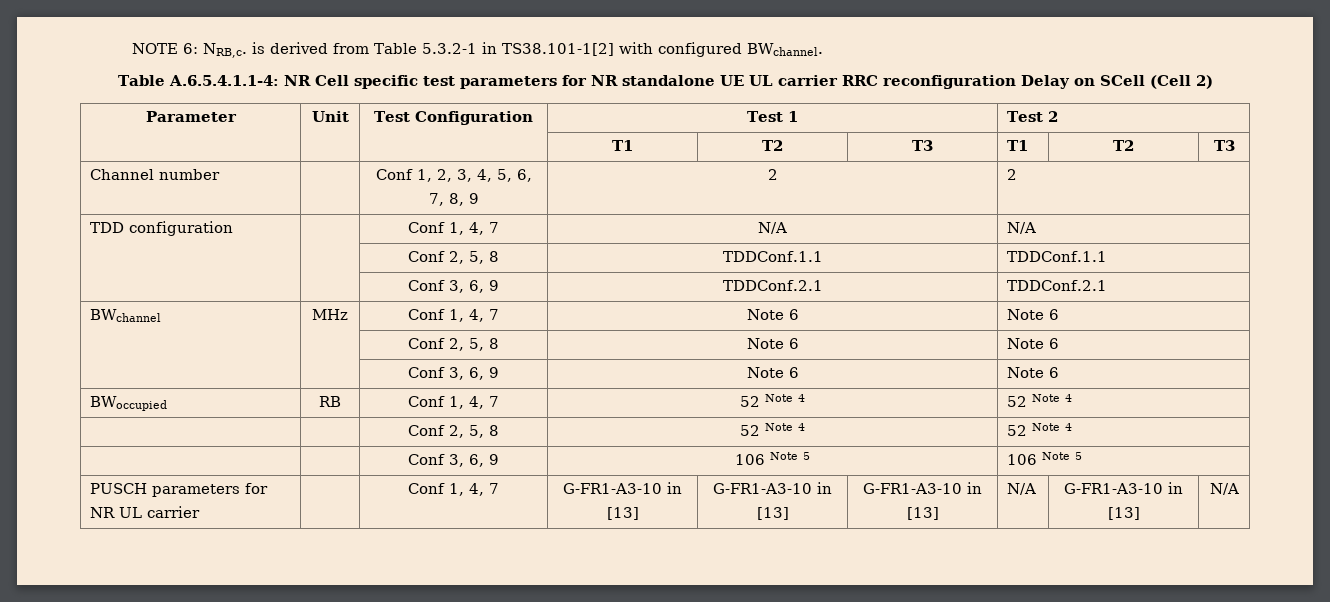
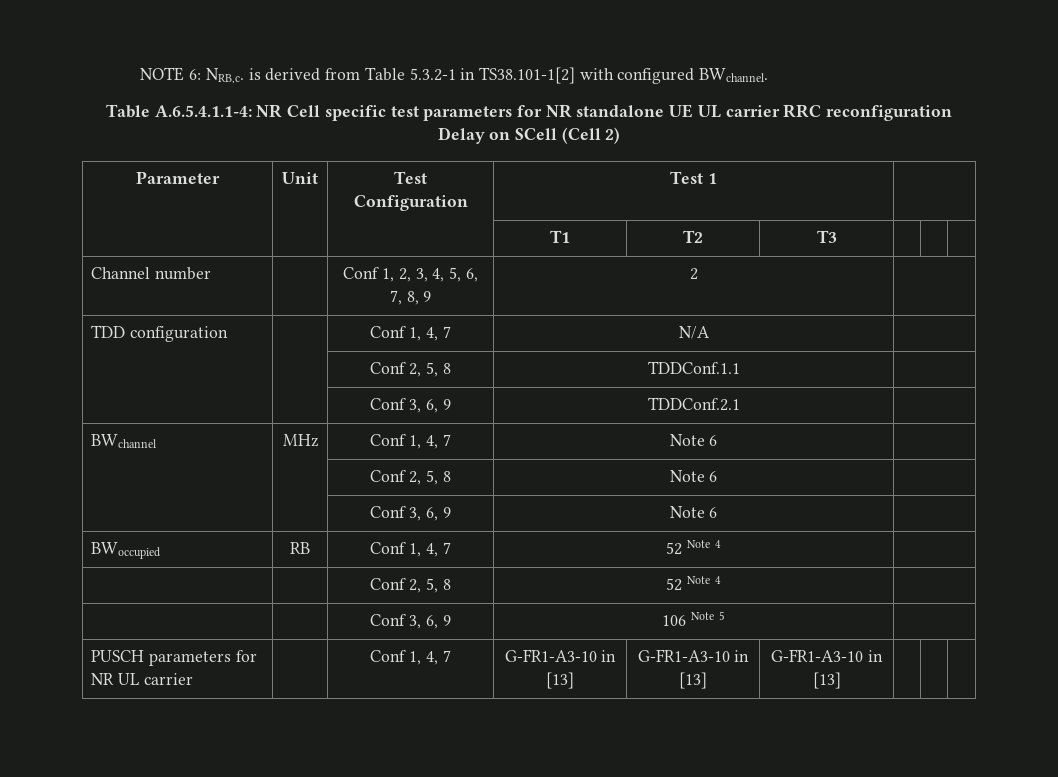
[1007,111,1059,122] Test 2 -> (717, 178) none
[1007,140,1029,151] [1113,140,1134,151] [1213,140,1235,151] T1 | T2 | T3 -> (837, 236) | |
[1007,169,1018,180] 2 -> (698, 274) none
[1007,222,1037,234] N/A -> (710, 332) none
[1007,251,1108,262] TDDConf.1.1 -> (740, 367) none
[1007,280,1108,291] TDDConf.2.1 -> (740, 404) none
[1007,309,1060,320] Note 6 -> (718, 440) none
[1007,338,1060,349] Note 6 -> (718, 476) none
[1007,367,1060,378] Note 6 -> (718, 512) none
[1007,394,1073,407] 52 Note 4 -> (721, 544) none
[1007,423,1073,436] 52 Note 4 -> (721, 580) none
[1007,452,1083,465] 106 Note 5 -> (725, 615) none
[1007,483,1037,495] [1064,482,1183,494] [1107,507,1140,520] [1209,483,1239,495] N/A | G-FR1-A3-10 in [13] | N/A -> (841, 680) | |

